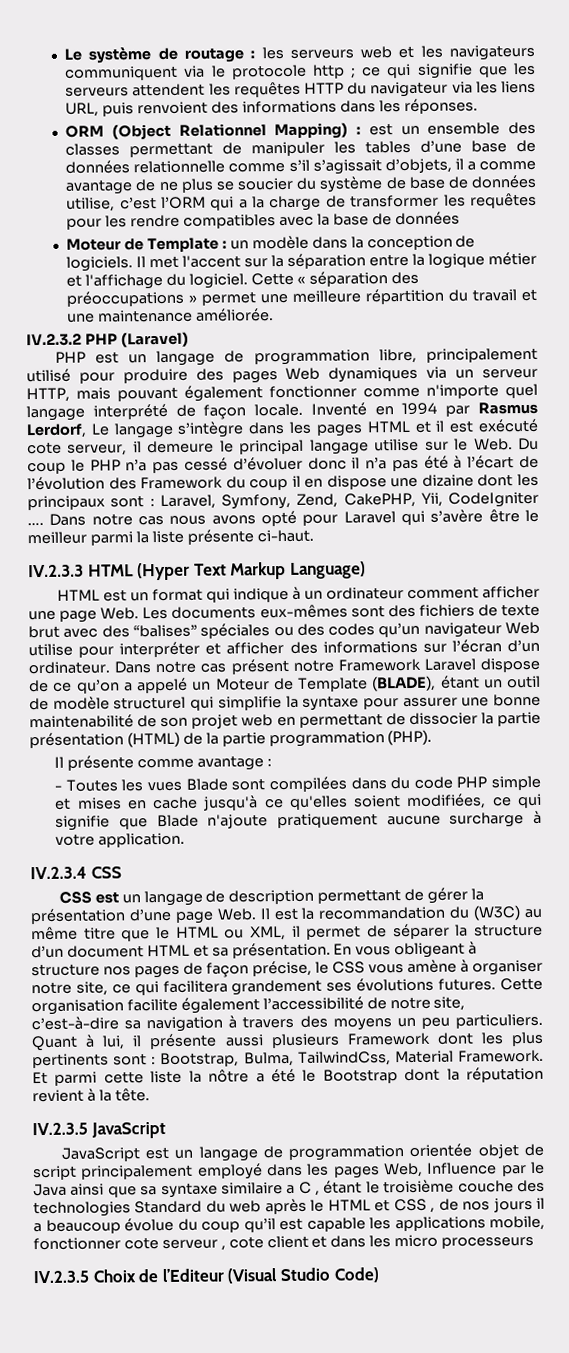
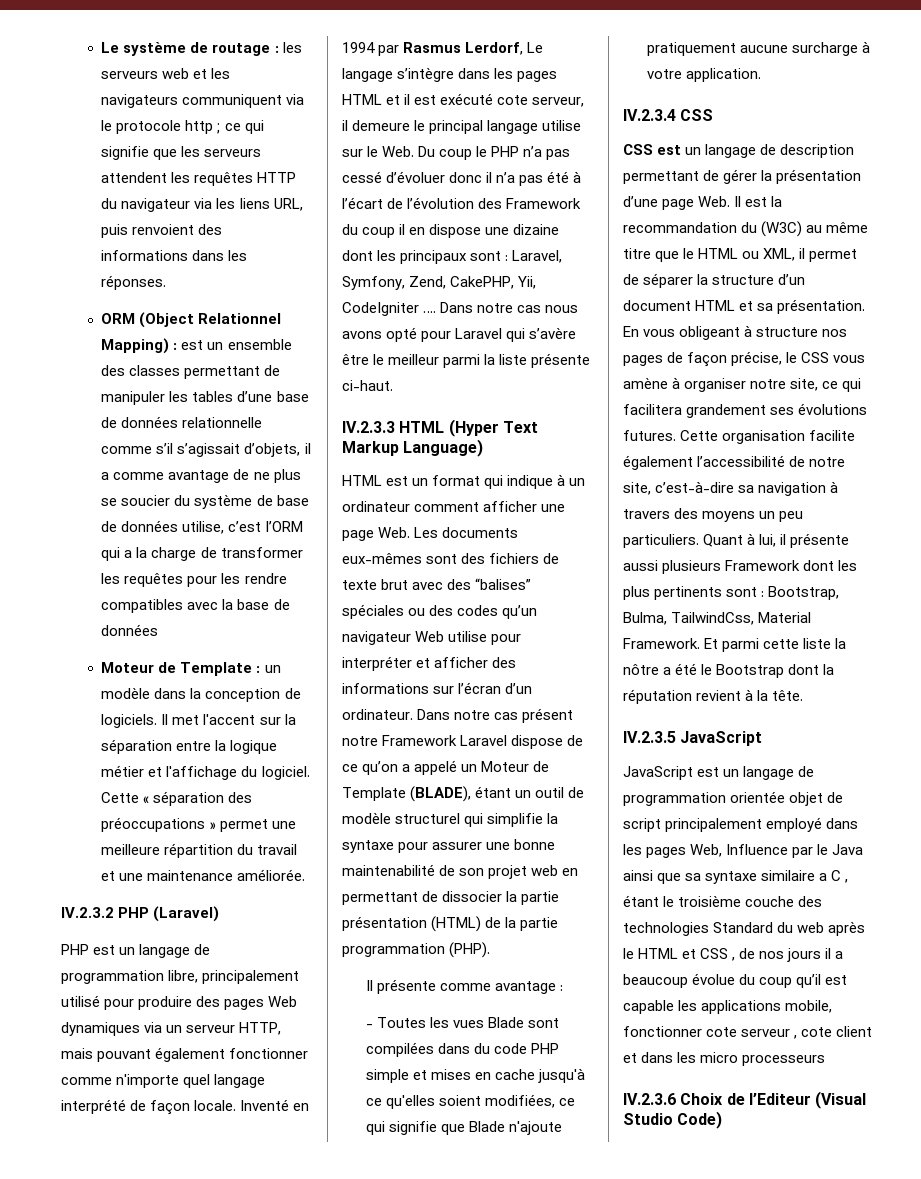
[33,1270,89,1284] IV.2.3.5 -> [623,1093,676,1105] IV.2.3.6

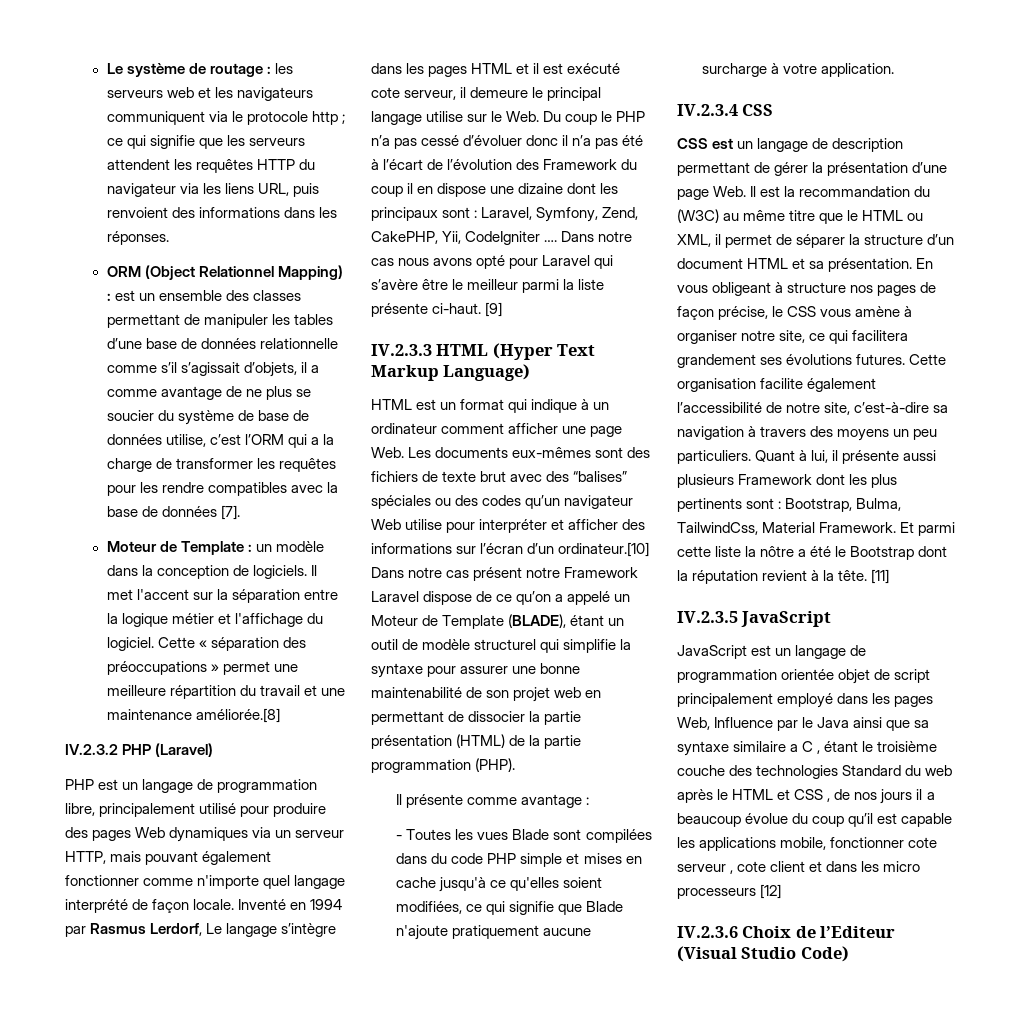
(159, 630) none -> [220,505,240,520] [7].
[237,869,306,881] améliorée. -> [195,708,280,723] améliorée.[8]
(393, 385) none -> [485,302,503,317] [9]
[342,709,413,720] ordinateur. -> [558,542,650,557] ordinateur.[10]
(804, 695) none -> [871,569,890,584] [11]
(826, 1060) none -> [760,884,782,899] [12]

